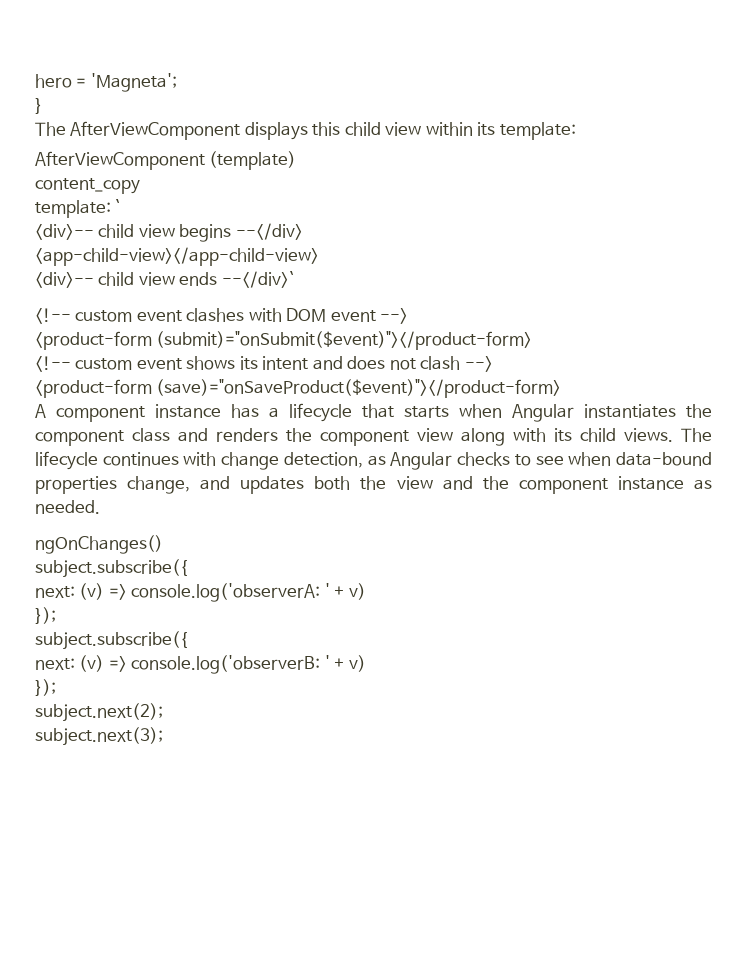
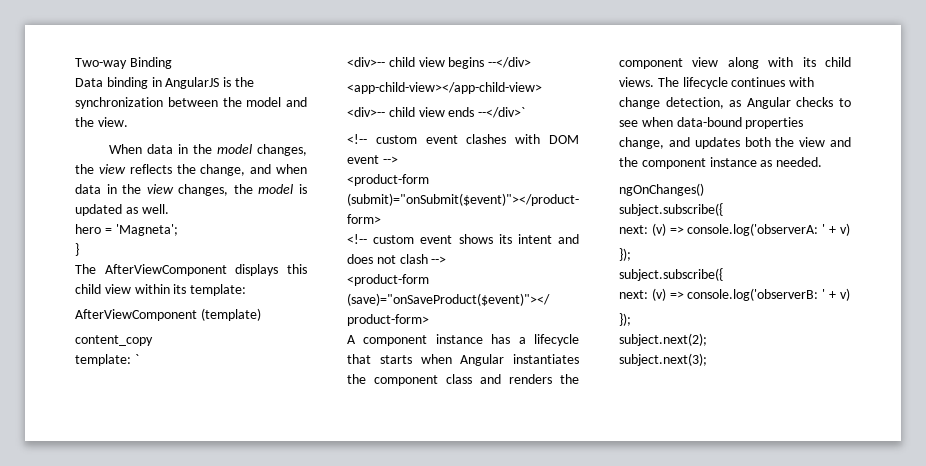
(35, 81) none -> [75,57,172,69] [75,77,254,89] [75,97,307,109] [75,117,128,127] [109,144,307,156] [75,164,307,176] [75,184,307,196] [75,204,169,216] Two-way Binding // Data binding in AngularJS is the synchronization between the model and the view. // When data in the model changes, the view reflects the change, and when data in the view changes, the model is updated as well. //

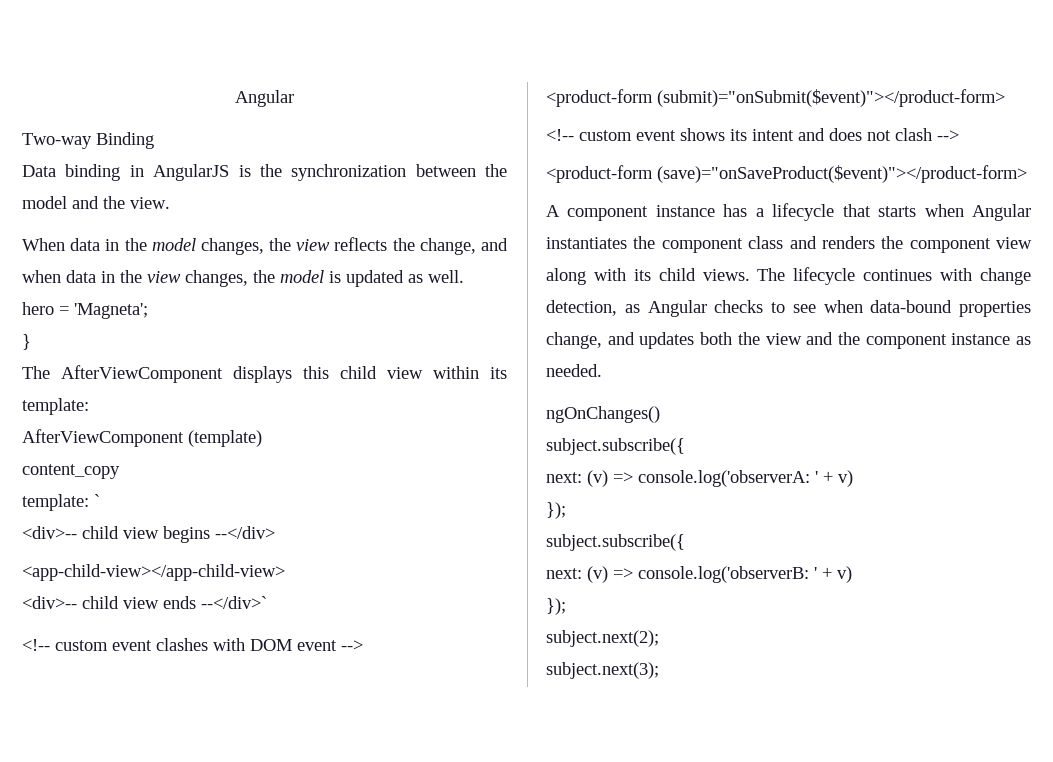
(75, 63) none -> [235,90,294,107] Angular //

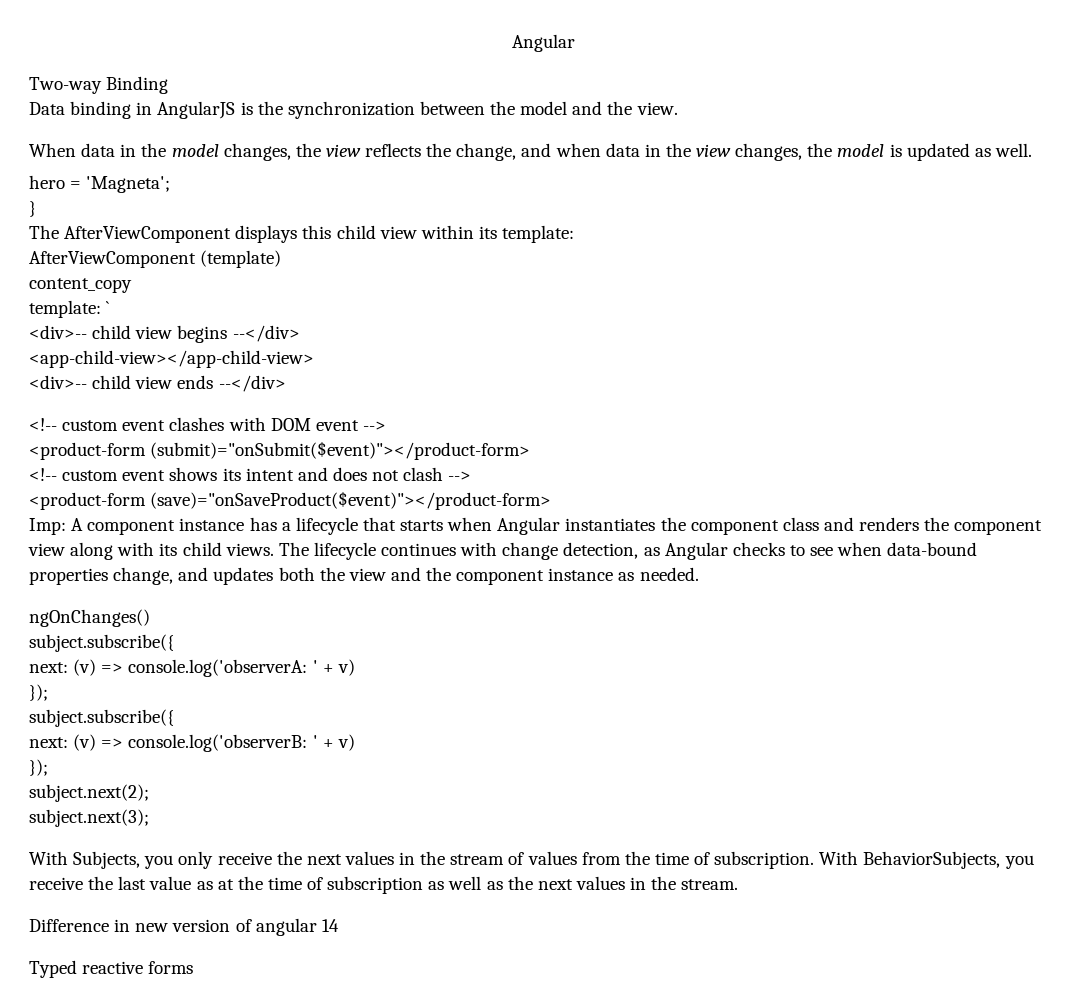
[201,596,267,609] --</div>` -> [218,375,286,392] --</div>
(1027, 174) none -> [29,518,66,535] Imp:
(659, 670) none -> [29,851,1034,869] [29,876,739,894] [29,918,339,936] [29,960,194,978] // With Subjects, you only receive the next values in the stream of values from the time of subscription. With BehaviorSubjects, you receive the last value as at the time of subscription as well as the next values in the stream. // Difference in new version of angular 14 // Typed reactive forms

